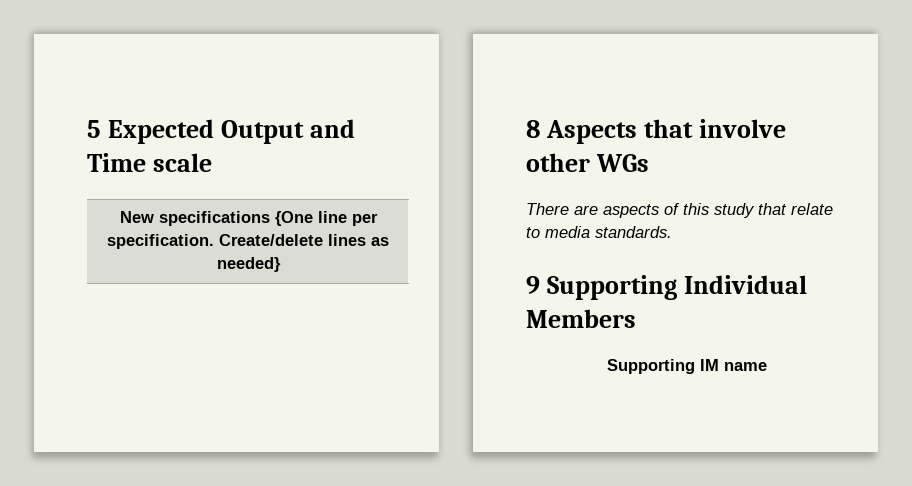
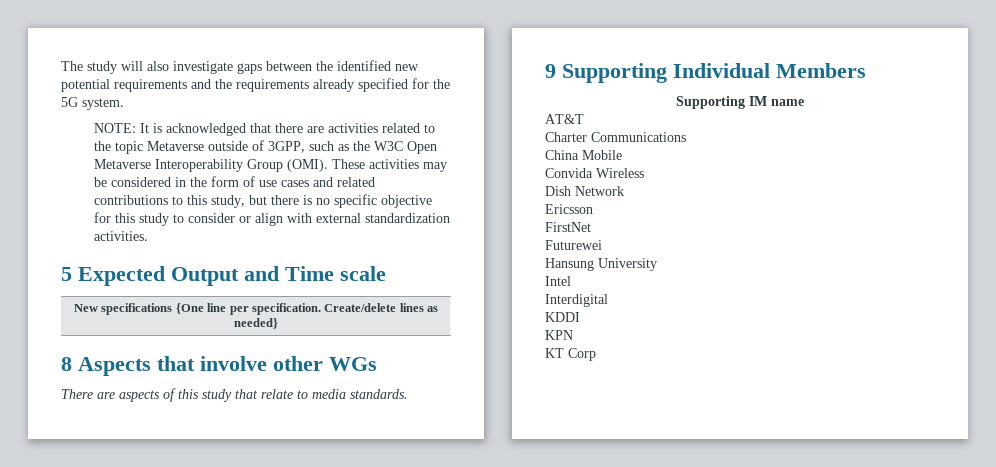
(87, 129) none -> [61,60,419,74] [61,78,450,92] [61,97,124,110] [94,123,436,136] [94,140,438,154] [94,159,448,172] [94,176,376,187] [94,194,433,208] [94,212,451,226] [94,231,149,241] The study will also investigate gaps between the identified new potential requirements and the requirements already specified for the 5G system. // NOTE: It is acknowledged that there are activities related to the topic Metaverse outside of 3GPP, such as the W3C Open Metaverse Interoperability Group (OMI). These activities may be considered in the form of use cases and related contributions to this study, but there is no specific objective for this study to consider or align with external standardization activities. //
(767, 366) none -> [545,114,584,124] [545,132,686,142] [545,150,622,160] [545,168,644,178] [545,186,624,196] [545,204,593,214] [545,222,591,232] [545,240,602,250] [545,258,657,271] [545,276,571,286] [545,294,608,307] [545,312,580,322] [545,330,573,340] [545,348,596,361] // AT&T // Charter Communications // China Mobile // Convida Wireless // Dish Network // Ericsson // FirstNet // Futurewei // Hansung University // Intel // Interdigital // KDDI // KPN // KT Corp

